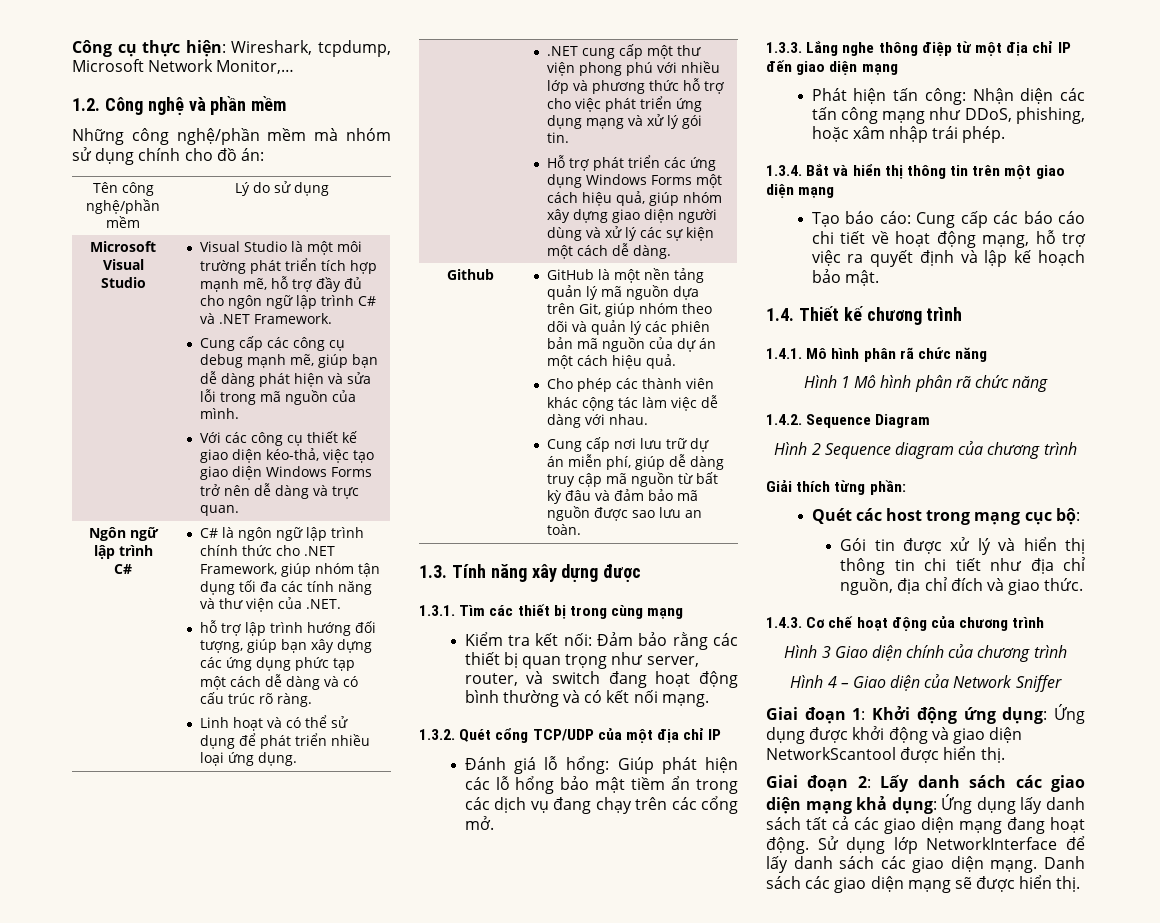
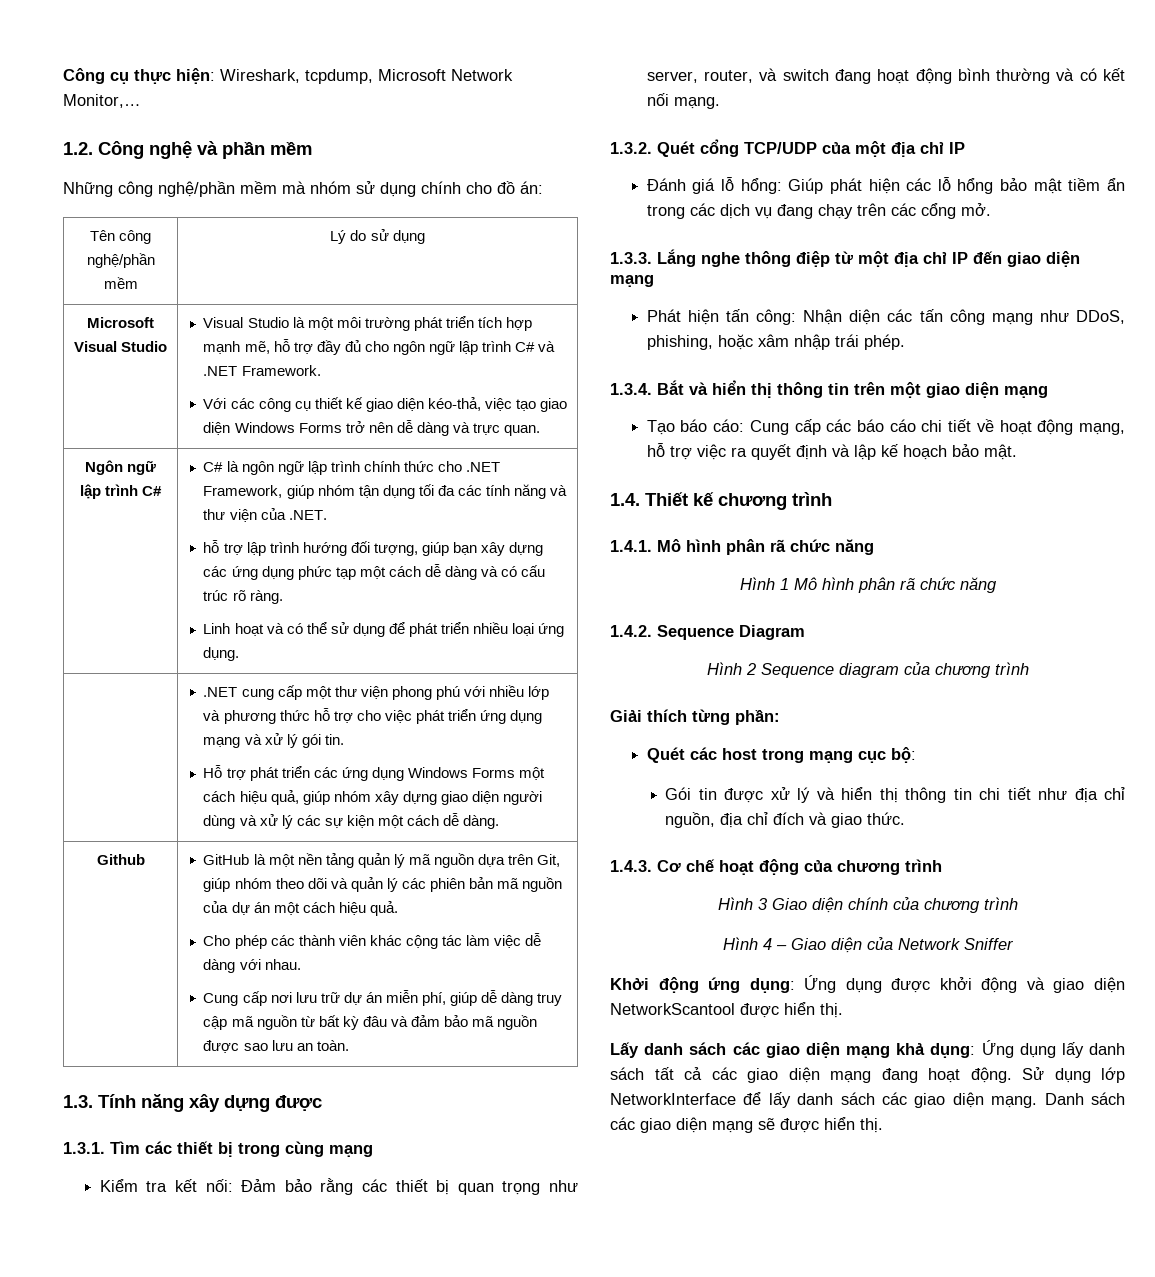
[199,336,345,351] [199,354,378,368] [199,371,371,387] [199,389,356,405] [199,408,239,419] // Cung cấp các công cụ debug mạnh mẽ, giúp bạn dễ dàng phát hiện và sửa lỗi trong mã nguồn của mình. -> (321, 370) none
[766,707,866,724] Giai đoạn 1: -> (1014, 944) none
[766,775,871,792] Giai đoạn 2: -> (843, 1010) none

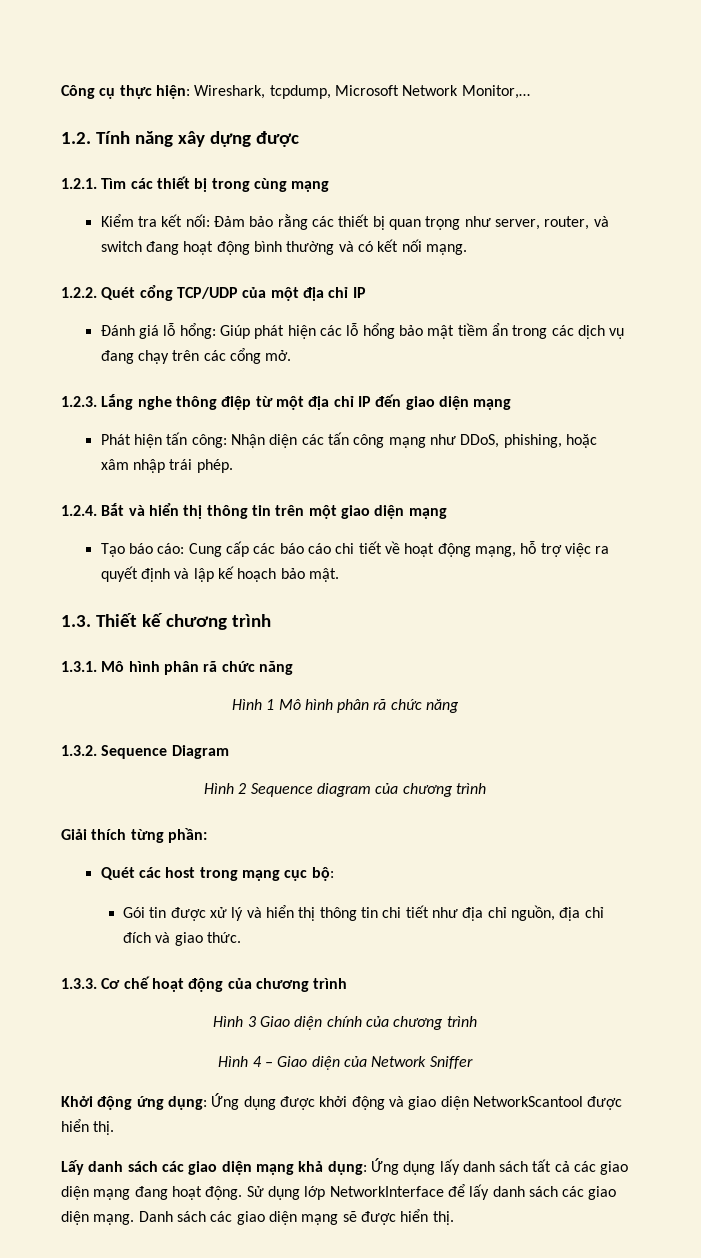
[98,141,312,159] [63,181,543,197] [89,230,152,244] [86,253,155,268] [103,277,138,289] [330,229,425,244] [87,317,154,328] [73,341,168,352] [203,316,532,331] [203,339,556,355] [203,365,321,376] [203,397,568,412] [203,420,540,436] [84,460,157,475] [79,484,163,499] [203,461,500,475] [203,484,567,499] [203,508,327,522] [203,540,543,556] [203,564,546,580] [203,590,283,604] [203,622,565,637] [203,647,240,661] [203,685,549,700] [203,708,542,724] [203,733,344,748] [203,765,545,781] [203,790,542,805] [203,813,499,829] [96,854,145,865] [203,853,561,868] [203,877,563,892] [203,901,398,916] [203,933,541,949] [203,959,301,973] [203,990,563,1006] [203,1015,538,1030] [203,1040,349,1053] [63,1095,93,1108] Công nghệ và phần mềm // Những công nghệ/phần mềm mà nhóm sử dụng chính cho đồ án: // Tên công nghệ/phần mềm | Lý do sử dụng // Microsoft Visual Studio | Visual Studio là một môi trường phát triển tích hợp mạnh mẽ, hỗ trợ đầy đủ cho ngôn ngữ lập trình C# và .NET Framework. // Với các công cụ thiết kế giao diện kéo-thả, việc tạo giao diện Windows Forms trở nên dễ dàng và trực quan. // Ngôn ngữ lập trình C# | C# là ngôn ngữ lập trình chính thức cho .NET Framework, giúp nhóm tận dụng tối đa các tính năng và thư viện của .NET. // hỗ trợ lập trình hướng đối tượng, giúp bạn xây dựng các ứng dụng phức tạp một cách dễ dàng và có cấu trúc rõ ràng. // Linh hoạt và có thể sử dụng để phát triển nhiều loại ứng dụng. // | .NET cung cấp một thư viện phong phú với nhiều lớp và phương thức hỗ trợ cho việc phát triển ứng dụng mạng và xử lý gói tin. // Hỗ trợ phát triển các ứng dụng Windows Forms một cách hiệu quả, giúp nhóm xây dựng giao diện người dùng và xử lý các sự kiện một cách dễ dàng. // Github | GitHub là một nền tảng quản lý mã nguồn dựa trên Git, giúp nhóm theo dõi và quản lý các phiên bản mã nguồn của dự án một cách hiệu quả. // Cho phép các thành viên khác cộng tác làm việc dễ dàng với nhau. // Cung cấp nơi lưu trữ dự án miễn phí, giúp dễ dàng truy cập mã nguồn từ bất kỳ đâu và đảm bảo mã nguồn được sao lưu an toàn. // 1.3. -> (91, 138) none
[63,1142,105,1154] 1.3.1. -> [61,178,97,189] 1.2.1.
[610,142,652,154] 1.3.2. -> [61,287,97,298] 1.2.2.
[610,252,652,264] 1.3.3. -> [61,396,97,407] 1.2.3.
[610,383,652,395] 1.3.4. -> [61,505,97,516] 1.2.4.
[610,493,640,506] 1.4. -> [61,615,91,627] 1.3.
[610,540,652,552] 1.4.1. -> [61,661,97,672] 1.3.1.
[610,625,652,637] 1.4.2. -> [61,745,97,756] 1.3.2.
[610,860,652,872] 1.4.3. -> [61,978,97,989] 1.3.3.

